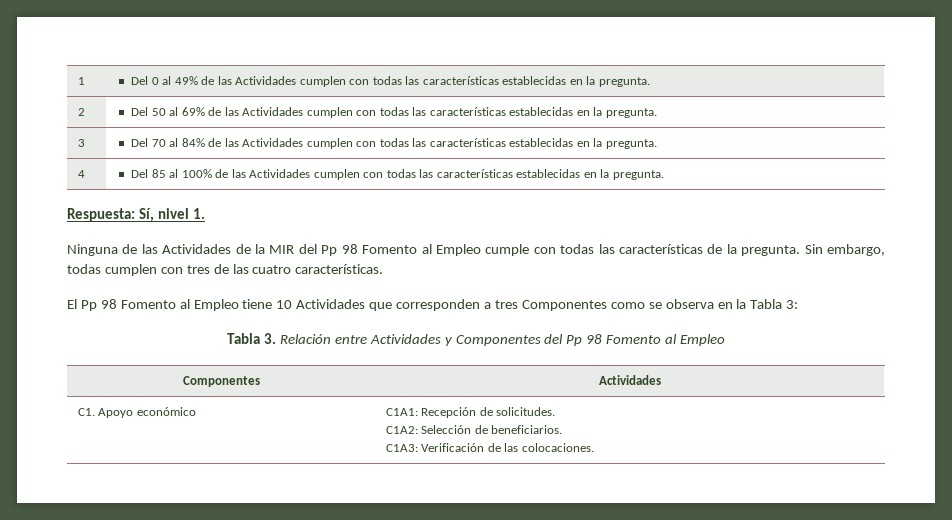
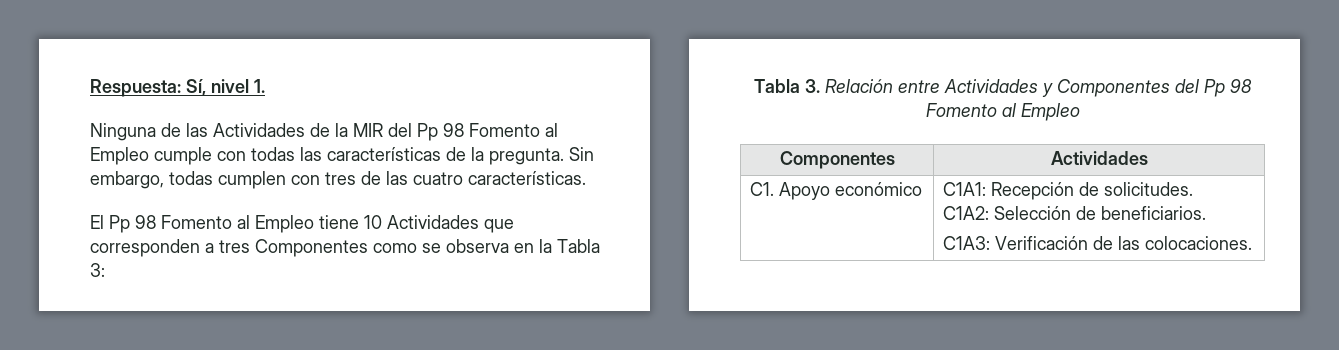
[77,77,85,85] [131,76,650,87] [77,108,85,116] [131,107,657,118] [77,139,85,147] [131,138,657,149] [77,170,85,178] [131,169,664,180] 1 | Del 0 al 49% de las Actividades cumplen con todas las características establecidas en la pregunta. // 2 | Del 50 al 69% de las Actividades cumplen con todas las características establecidas en la pregunta. // 3 | Del 70 al 84% de las Actividades cumplen con todas las características establecidas en la pregunta. // 4 | Del 85 al 100% de las Actividades cumplen con todas las características establecidas en la pregunta. // -> (90, 88) none

